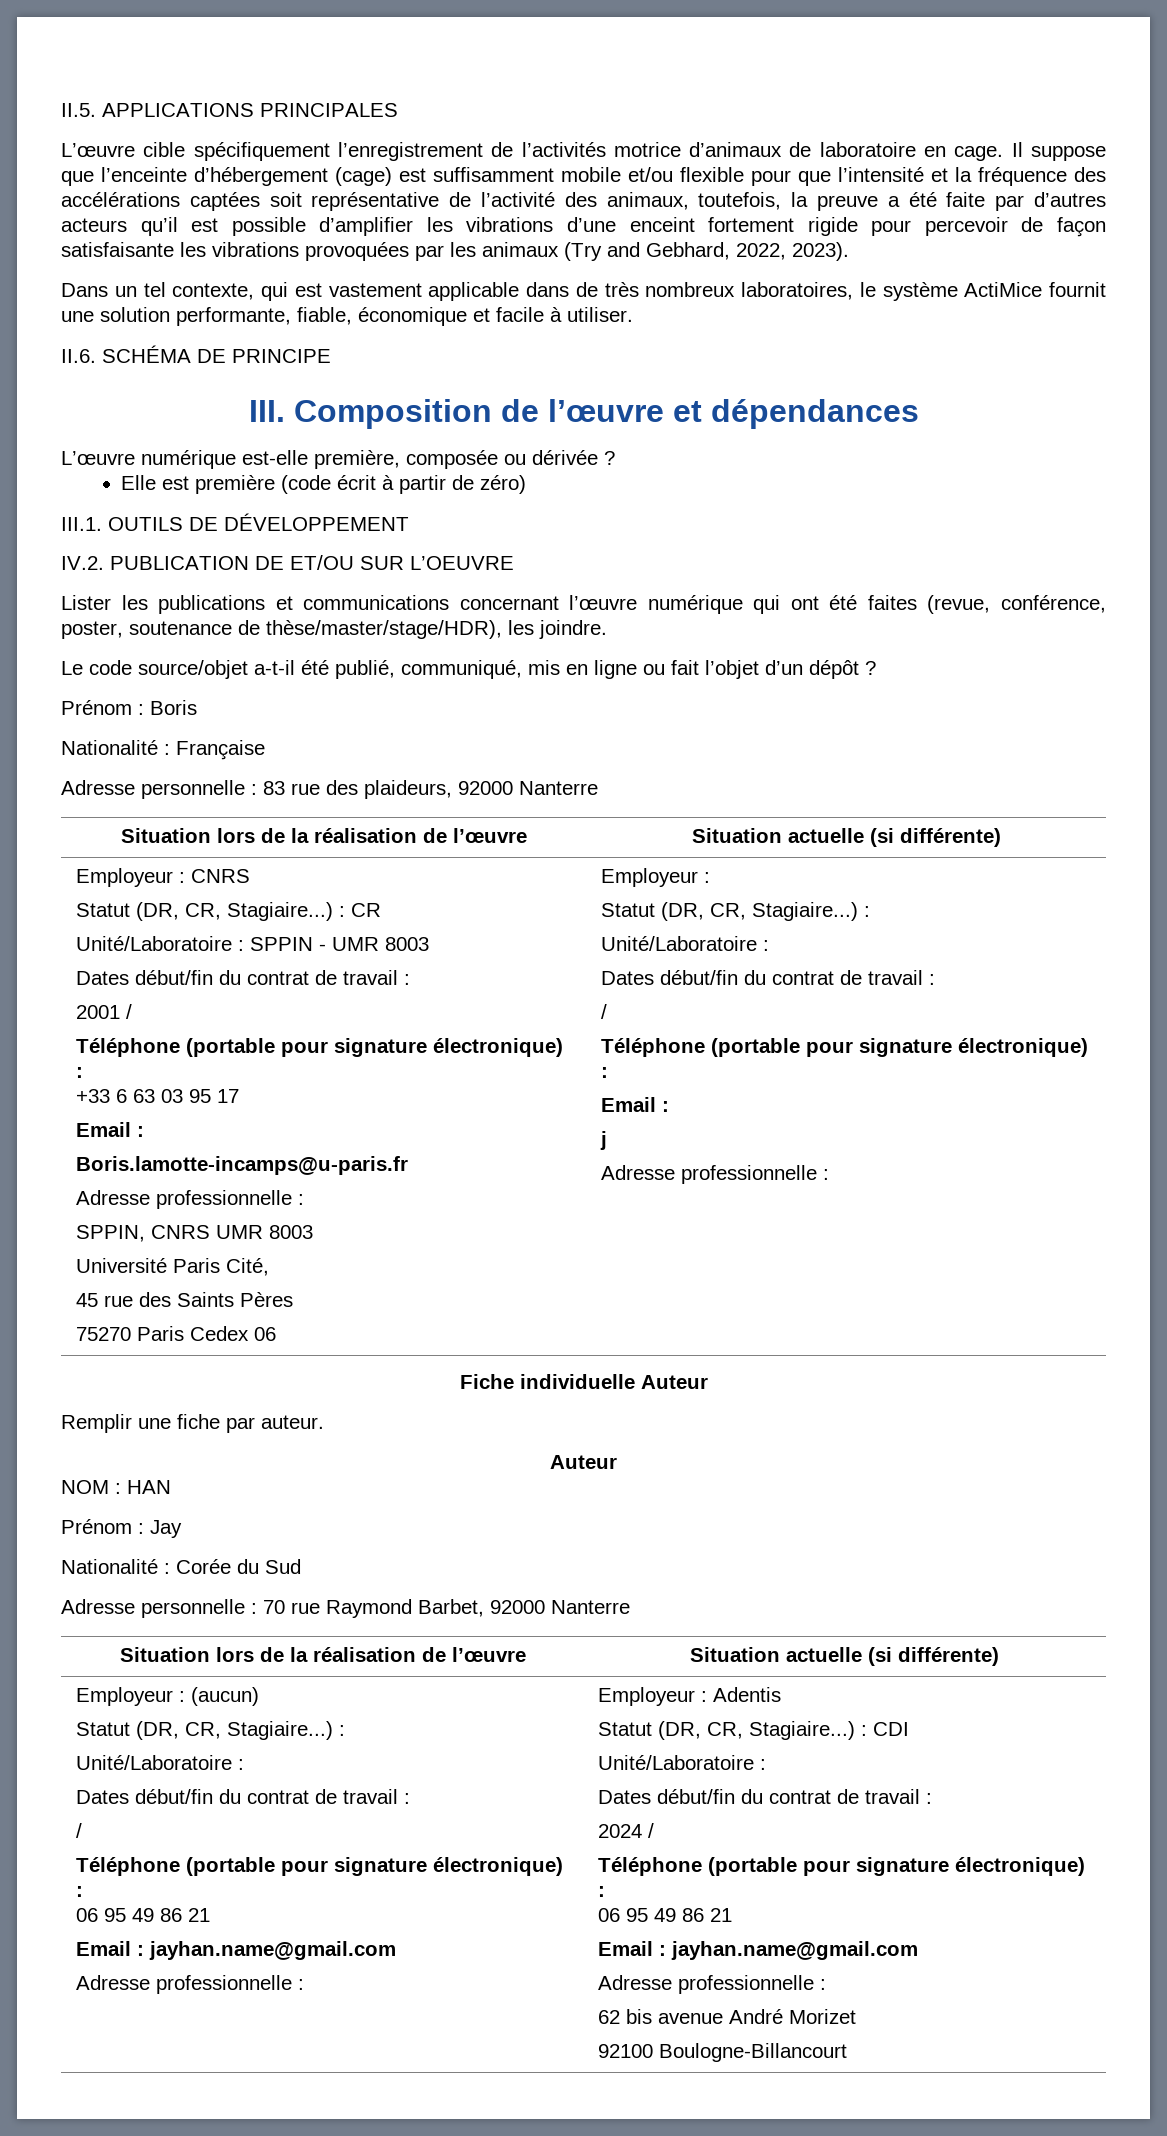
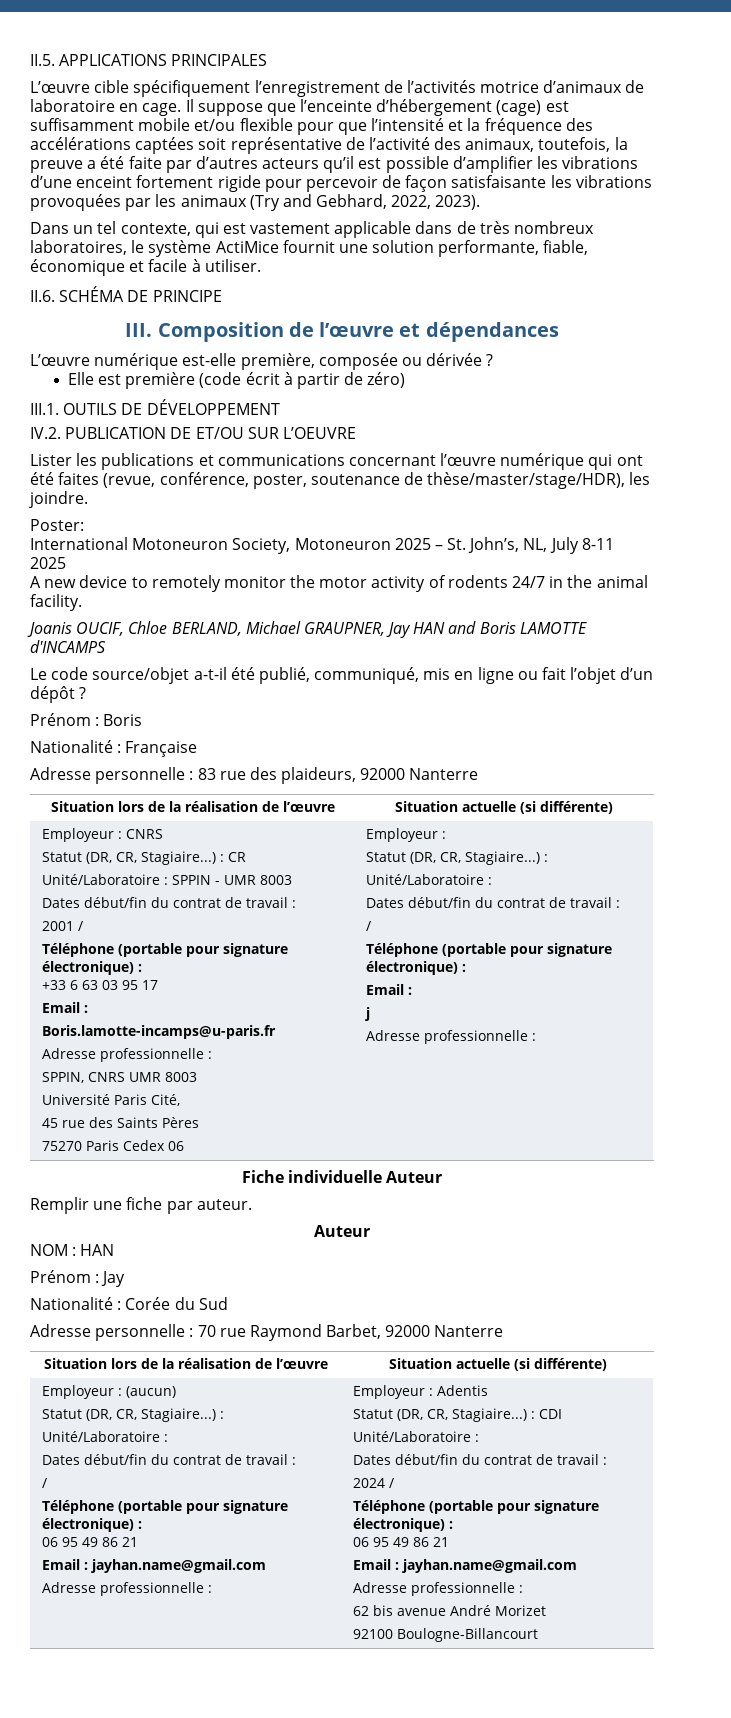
(607, 629) none -> [30,519,84,531] [30,537,614,554] [30,557,66,569] [30,575,648,592] [30,594,82,611] [27,621,587,638] [30,640,106,653] // Poster: // International Motoneuron Society, Motoneuron 2025 – St. John’s, NL, July 8-11 2025 // A new device to remotely monitor the motor activity of rodents 24/7 in the animal facility. // Joanis OUCIF, Chloe BERLAND, Michael GRAUPNER, Jay HAN and Boris LAMOTTE d'INCAMPS

